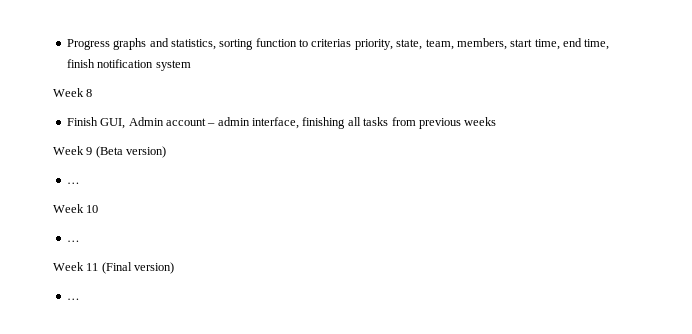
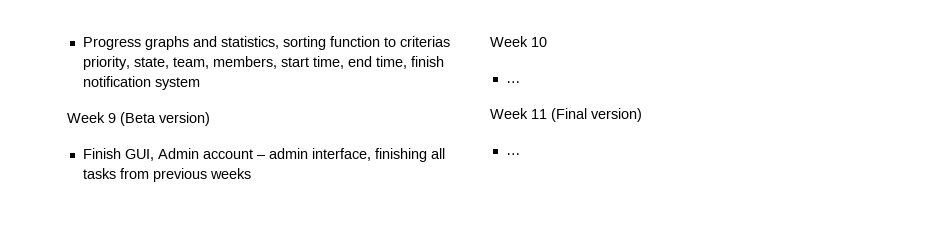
[86,89,93,97] 8 -> [108,112,210,126] 9 (Beta version)
[53,146,167,158] [66,182,80,184] // Week 9 (Beta version) // … -> (251, 173) none

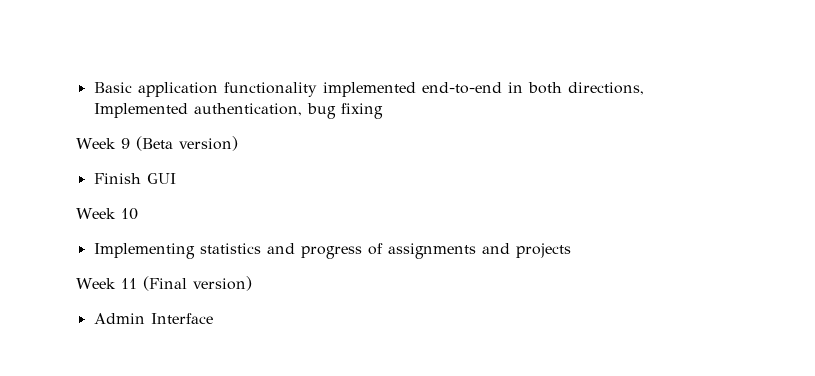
[82,36,450,50] [82,56,444,70] [82,76,200,90] Progress graphs and statistics, sorting function to criterias priority, state, team, members, start time, end time, finish notification system -> [93,82,644,97] [93,103,383,119] Basic application functionality implemented end-to-end in both directions, Implemented authentication, bug fixing
[124,148,445,162] [82,168,251,182] [490,36,547,47] [505,81,521,83] GUI, Admin account – admin interface, finishing all tasks from previous weeks // Week 10 // … -> [146,173,176,184] [76,208,138,220] [93,243,571,259] GUI // Week 10 // Implementing statistics and progress of assignments and projects
[505,153,521,155] … -> [93,313,213,324] Admin Interface

